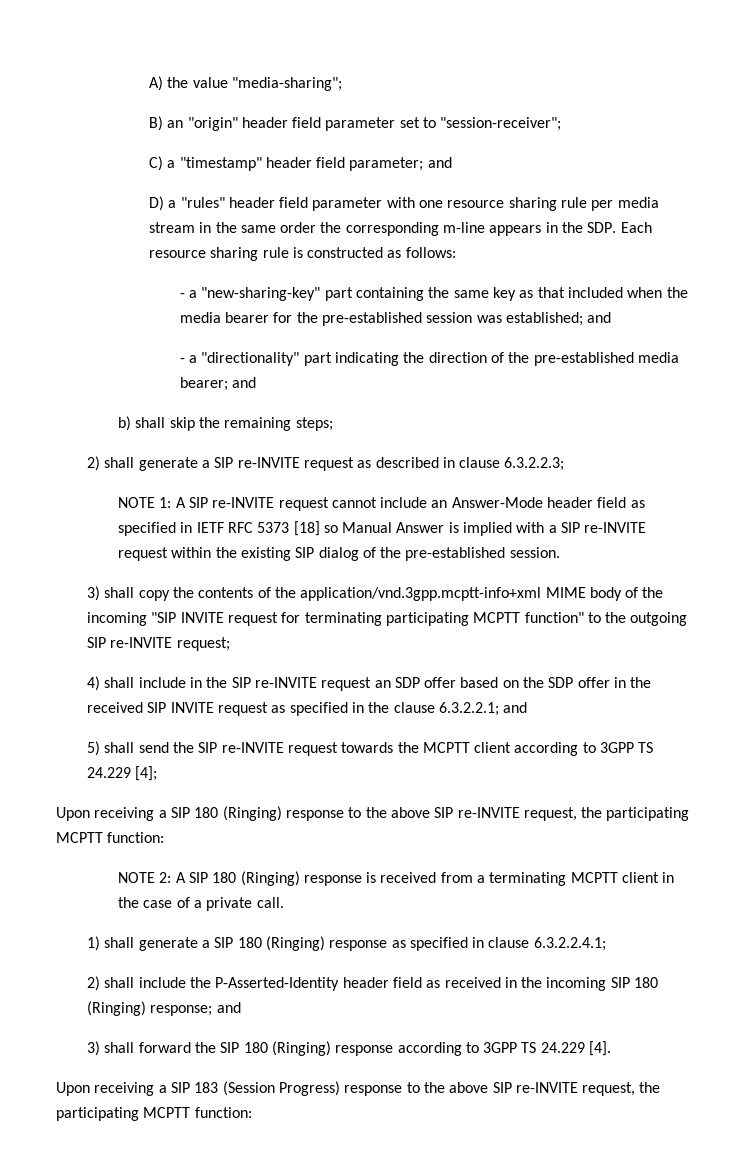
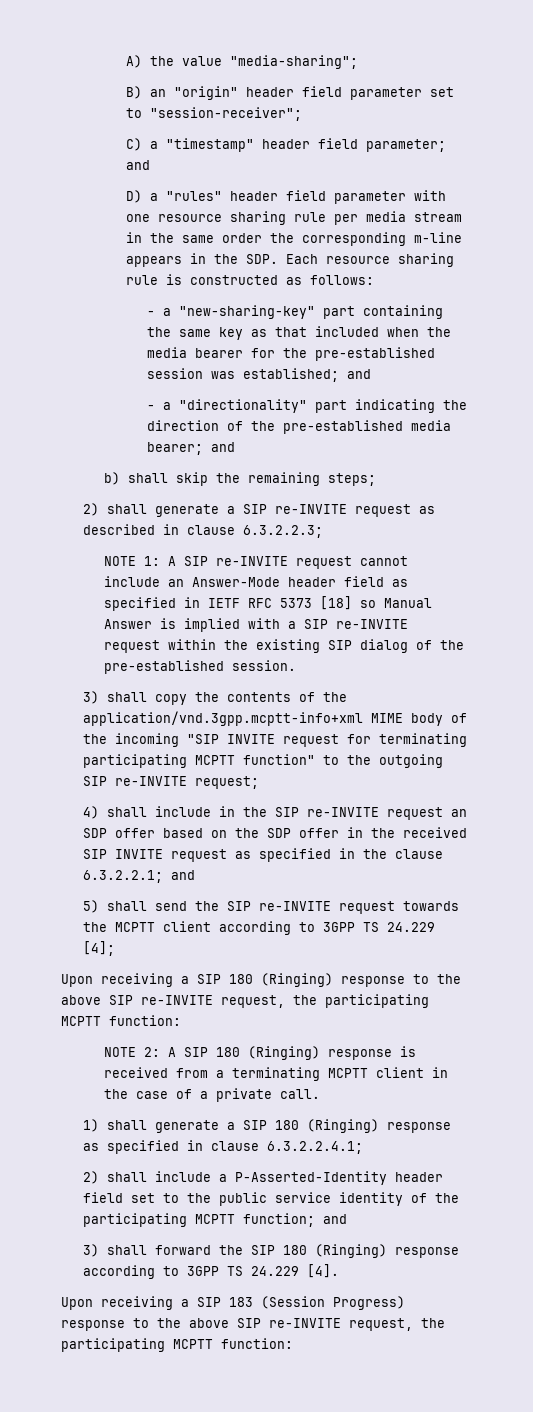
[189,977,211,988] the -> [218,1174,227,1182] a
[426,977,659,991] [86,1001,213,1016] as received in the incoming SIP 180 (Ringing) response; -> [130,1192,459,1206] [82,1213,315,1227] set to the public service identity of the participating MCPTT function;

